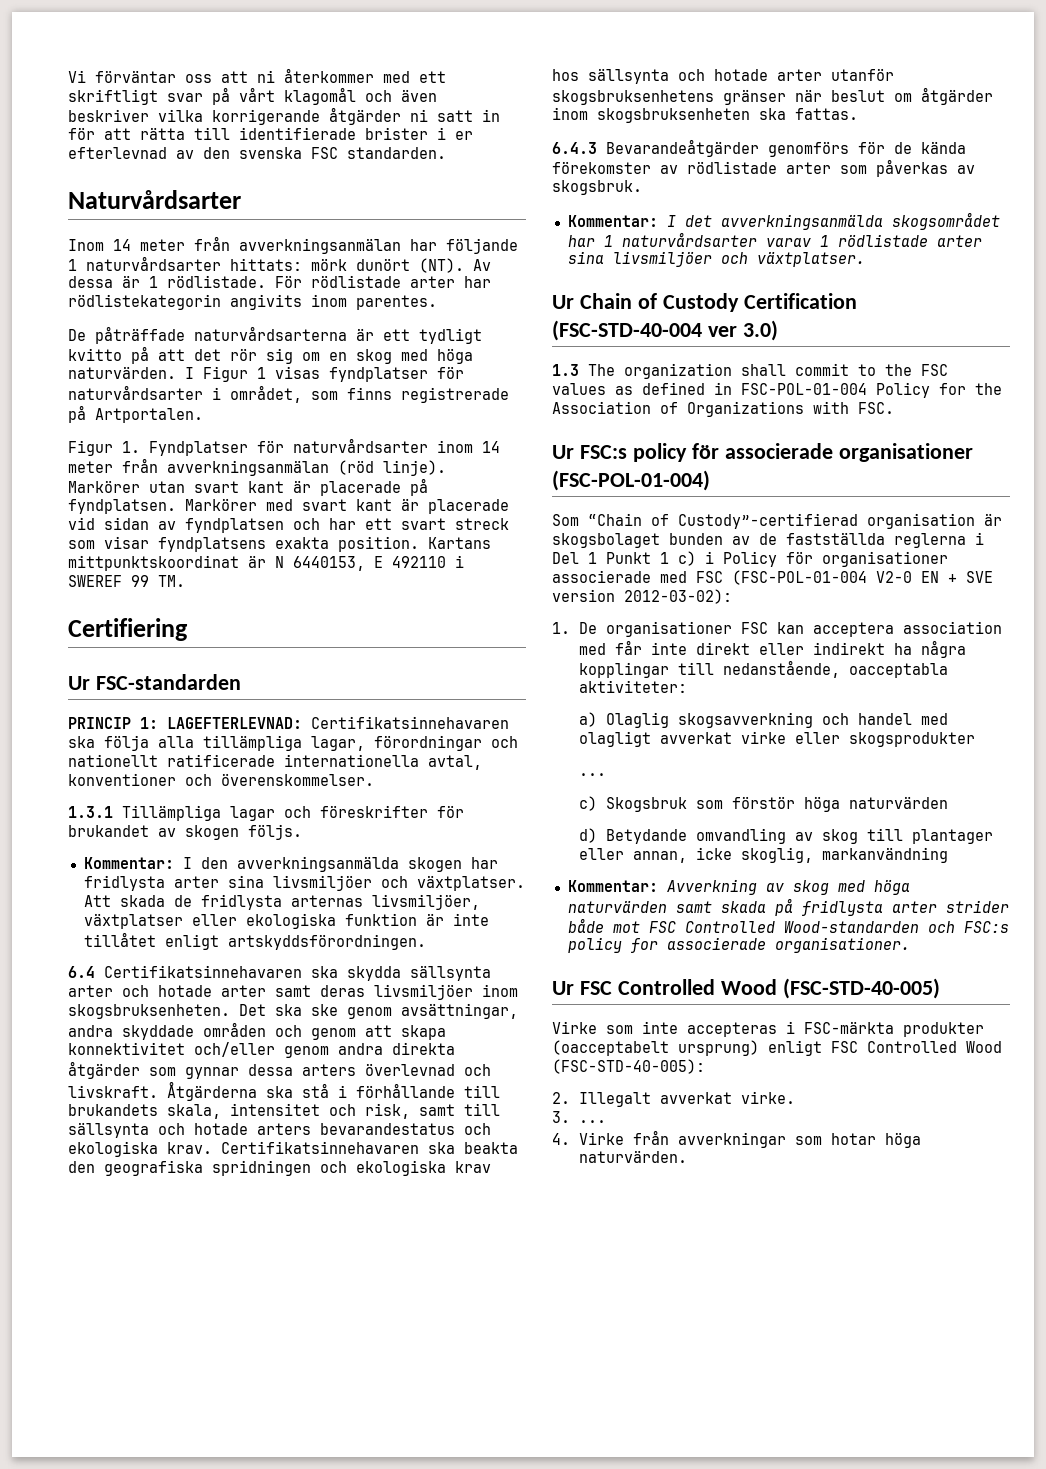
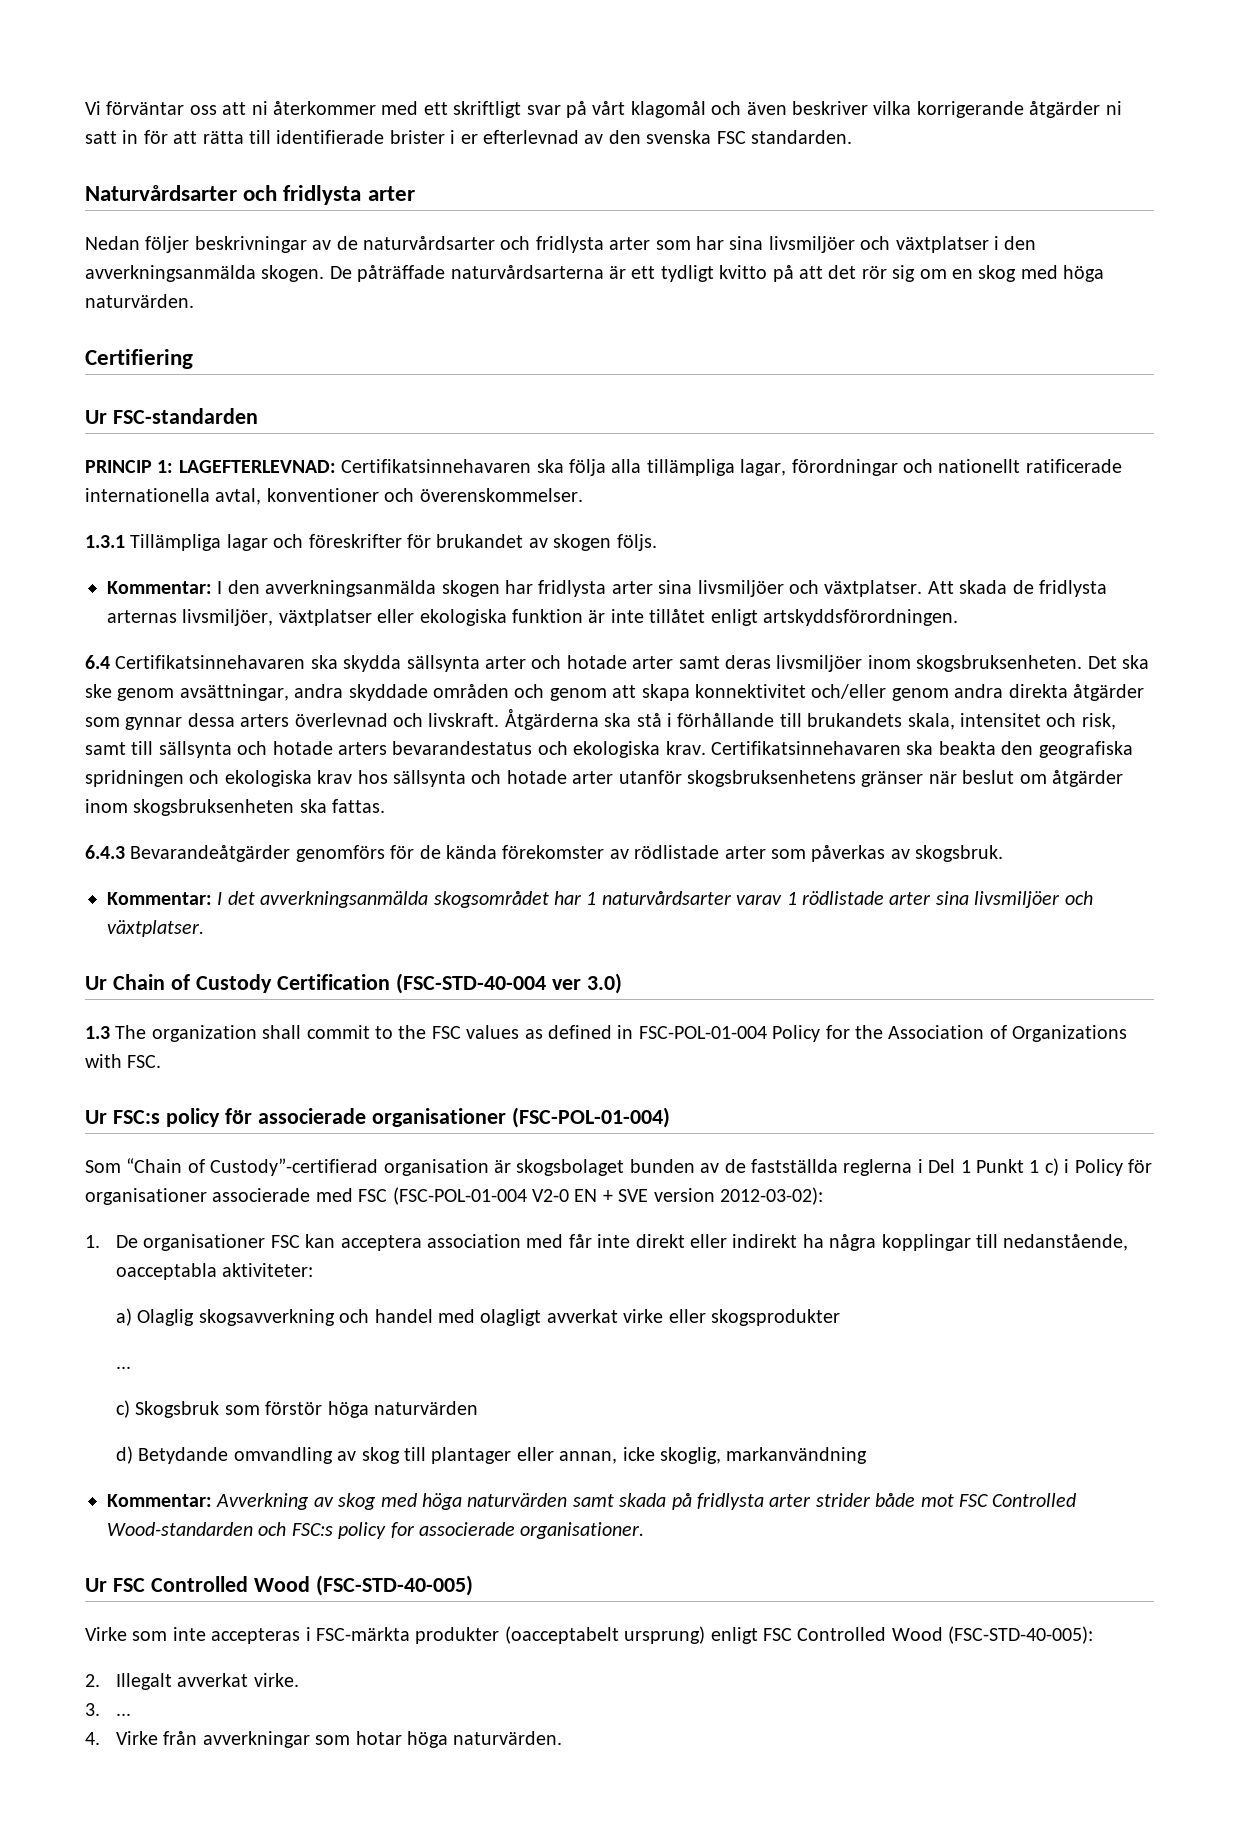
[68,236,518,254] [68,256,491,273] [68,275,491,288] [68,294,437,310] // Inom 14 meter från avverkningsanmälan har följande 1 naturvårdsarter hittats: mörk dunört (NT). Av dessa är 1 rödlistade. För rödlistade arter har rödlistekategorin angivits inom parentes. // -> [243,185,415,205] [85,236,1037,253] [85,265,325,282] och fridlysta arter // Nedan följer beskrivningar av de naturvårdsarter och fridlysta arter som har sina livsmiljöer och växtplatser i den avverkningsanmälda skogen.
[185,366,464,382] [68,385,509,403] [68,405,203,423] [68,438,500,456] [68,458,446,476] [68,478,428,496] [68,498,509,514] [68,517,509,533] [68,536,491,552] [68,555,464,571] [68,575,185,587] I Figur 1 visas fyndplatser för naturvårdsarter i området, som finns registrerade på Artportalen. // Figur 1. Fyndplatser för naturvårdsarter inom 14 meter från avverkningsanmälan (röd linje). Markörer utan svart kant är placerade på fyndplatsen. Markörer med svart kant är placerade vid sidan av fyndplatsen och har ett svart streck som visar fyndplatsens exakta position. Kartans mittpunktskoordinat är N 6440153, E 492110 i SWEREF 99 TM. -> (194, 301) none

